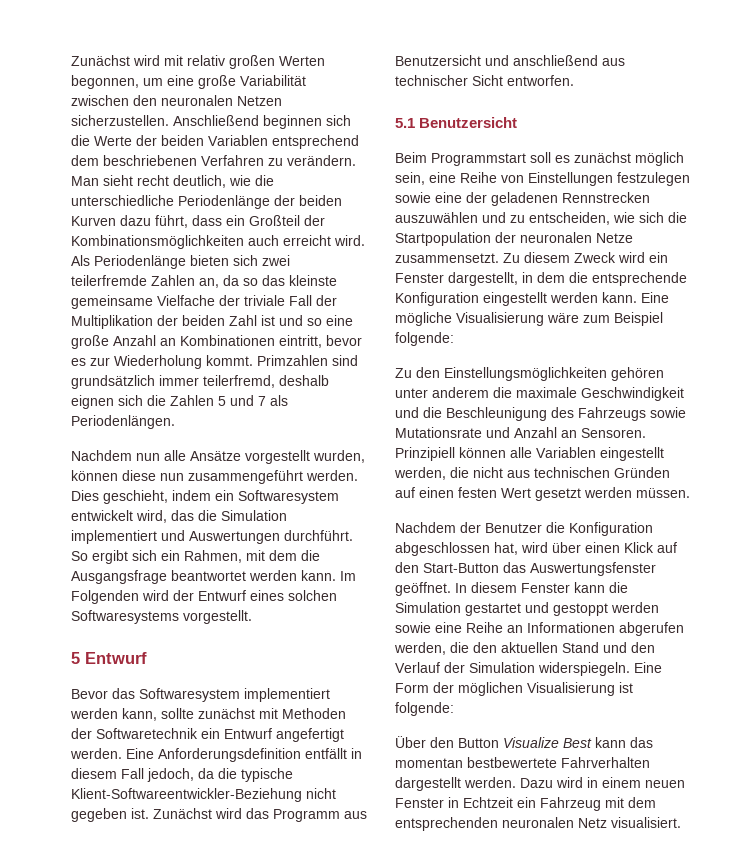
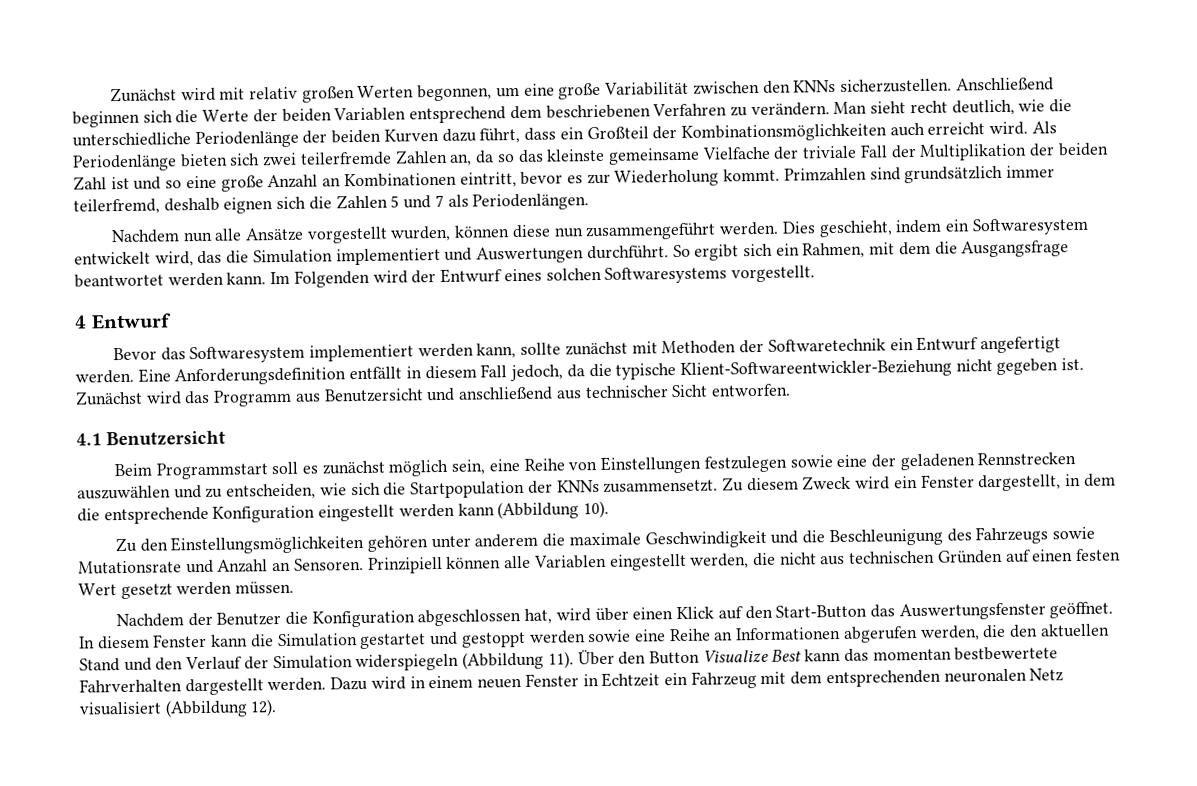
[161,95,282,106] neuronalen Netzen -> [793,79,837,93] KNNs
[71,652,80,664] 5 -> [74,315,87,329] 4
[395,118,415,128] 5.1 -> [76,433,102,446] 4.1
[520,232,633,243] neuronalen Netze -> [556,479,600,493] KNNs
[602,292,669,303] [395,312,663,326] [395,332,454,346] kann. Eine mögliche Visualisierung wäre zum Beispiel folgende: -> [457,500,610,520] kann (Abbildung 10).
[538,662,662,676] [395,682,633,696] [395,702,454,716] widerspiegeln. Eine Form der möglichen Visualisierung ist folgende: // -> [355,651,574,672] widerspiegeln (Abbildung 11).
[611,817,681,828] visualisiert. -> [79,699,278,718] visualisiert (Abbildung 12).

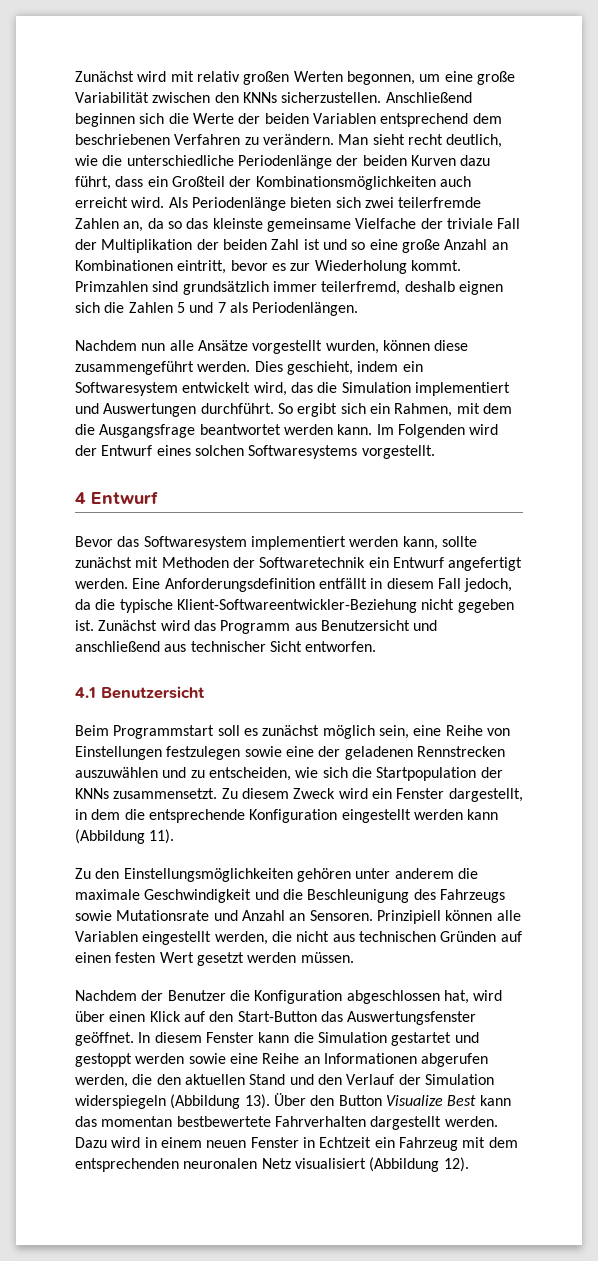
[553,227,584,238] nun -> (469, 345) none
[583,500,610,519] 10). -> [149,829,175,844] 11).
[547,651,574,669] 11). -> [244,1094,270,1109] 13).

